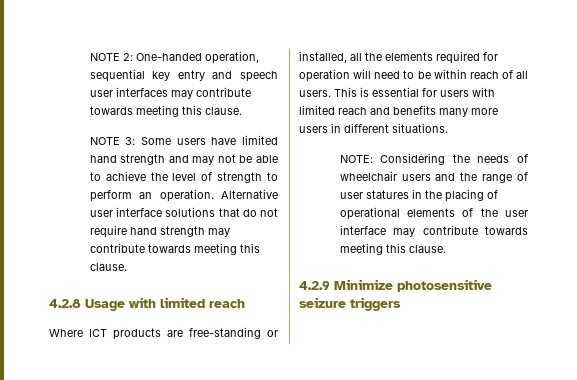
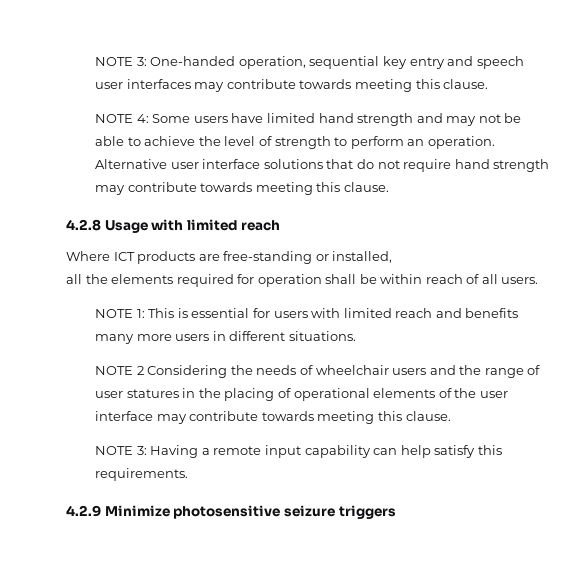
[89,53,133,61] NOTE 2: -> [95,57,147,66] NOTE 3:
[125,137,136,145] 3: -> [136,114,149,123] 4:
(347, 57) none -> (393, 257) //
[353,69,415,79] will need to -> [325,274,357,284] shall
(331, 93) none -> [95,309,145,318] // NOTE 1:
[339,155,373,163] NOTE: -> [95,366,144,375] NOTE 2
(446, 249) none -> [95,445,502,458] [95,468,189,481] // NOTE 3: Having a remote input capability can help satisfy this requirements.

